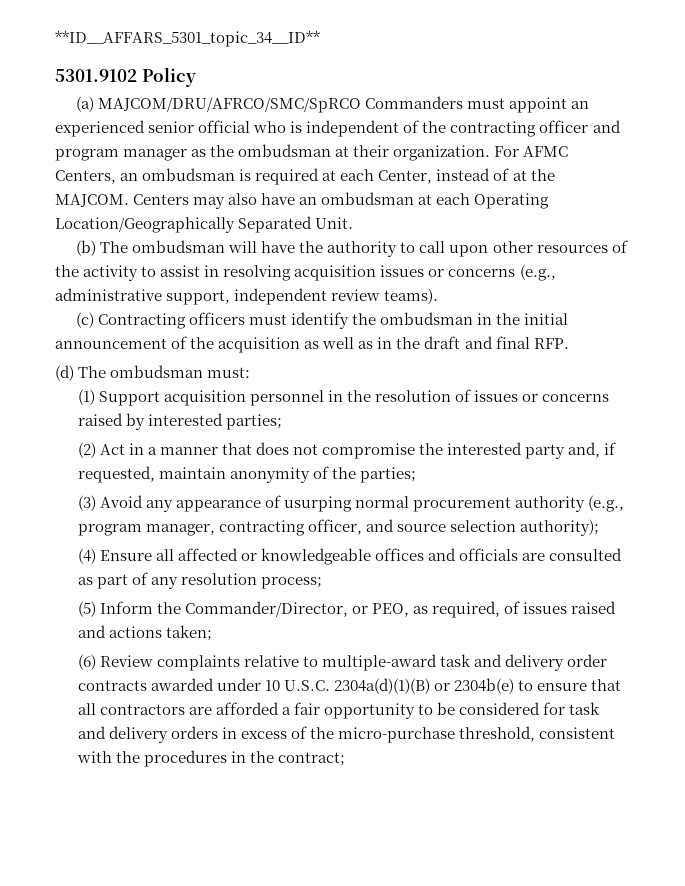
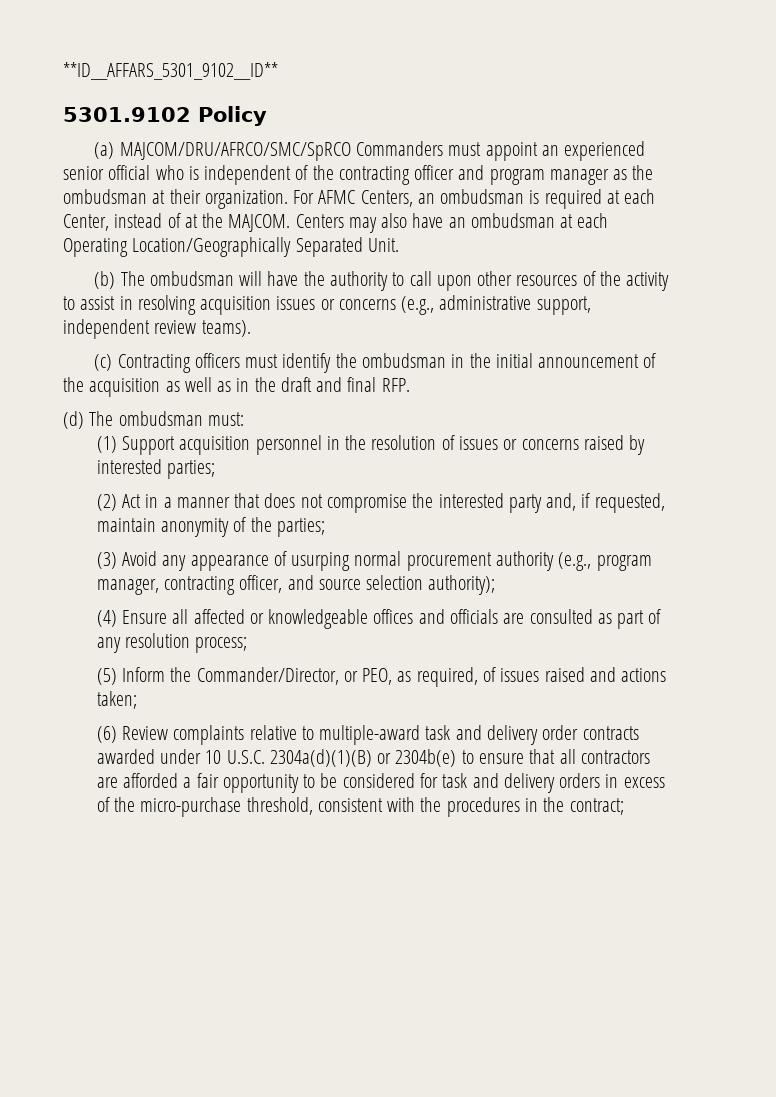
[55,30,320,47] **ID__AFFARS_5301_topic_34__ID** -> [63,62,278,80] **ID__AFFARS_5301_9102__ID**

